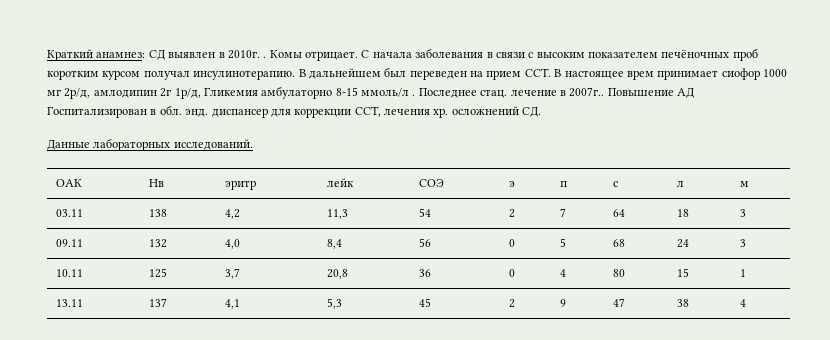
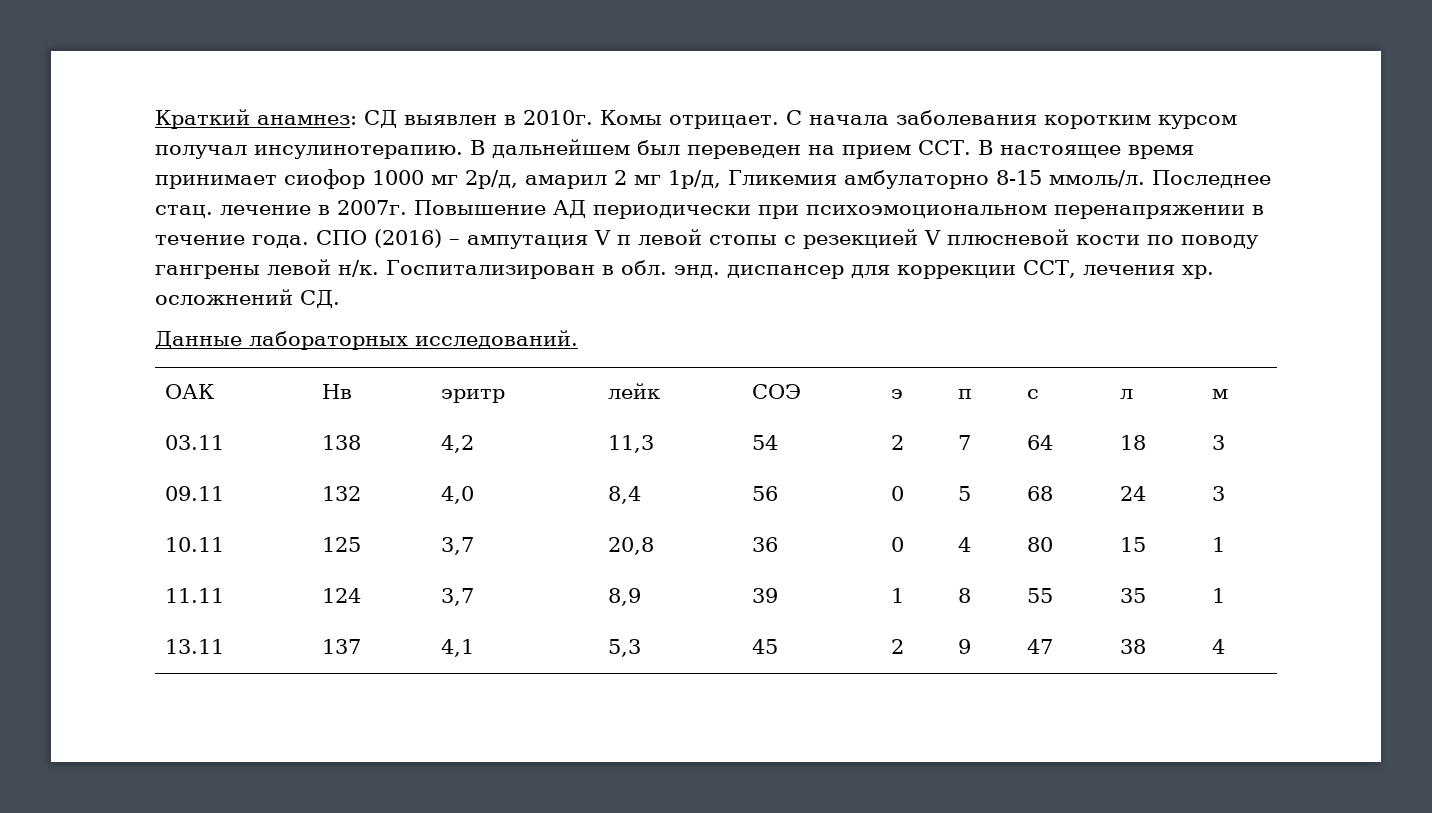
[263,56,267,58] . -> (593, 117) none
[486,48,758,61] в связи с высоким показателем печёночных проб -> (1037, 117) none
[626,70,654,80] врем -> [1128,145,1194,159] время
[93,88,172,98] амлодипин 2г -> [525,170,661,189] амарил 2 мг
[361,88,416,97] ммоль/л . -> [1049,170,1145,187] ммоль/л.
[569,87,605,97] 2007г.. -> [337,200,407,215] 2007г.
(694, 92) none -> [593,205,1264,219] [155,229,1259,249] [155,259,379,279] периодически при психоэмоциональном перенапряжении в течение года. СПО (2016) – ампутация V п левой стопы с резекцией V плюсневой кости по поводу гангрены левой н/к.
(747, 273) none -> [165,588,225,603] [322,588,362,603] [441,588,475,606] [608,588,642,606] [752,588,779,603] [891,588,905,603] [958,588,972,603] [1027,588,1054,603] [1120,588,1147,603] [1212,588,1226,603] // 11.11 | 124 | 3,7 | 8,9 | 39 | 1 | 8 | 55 | 35 | 1

